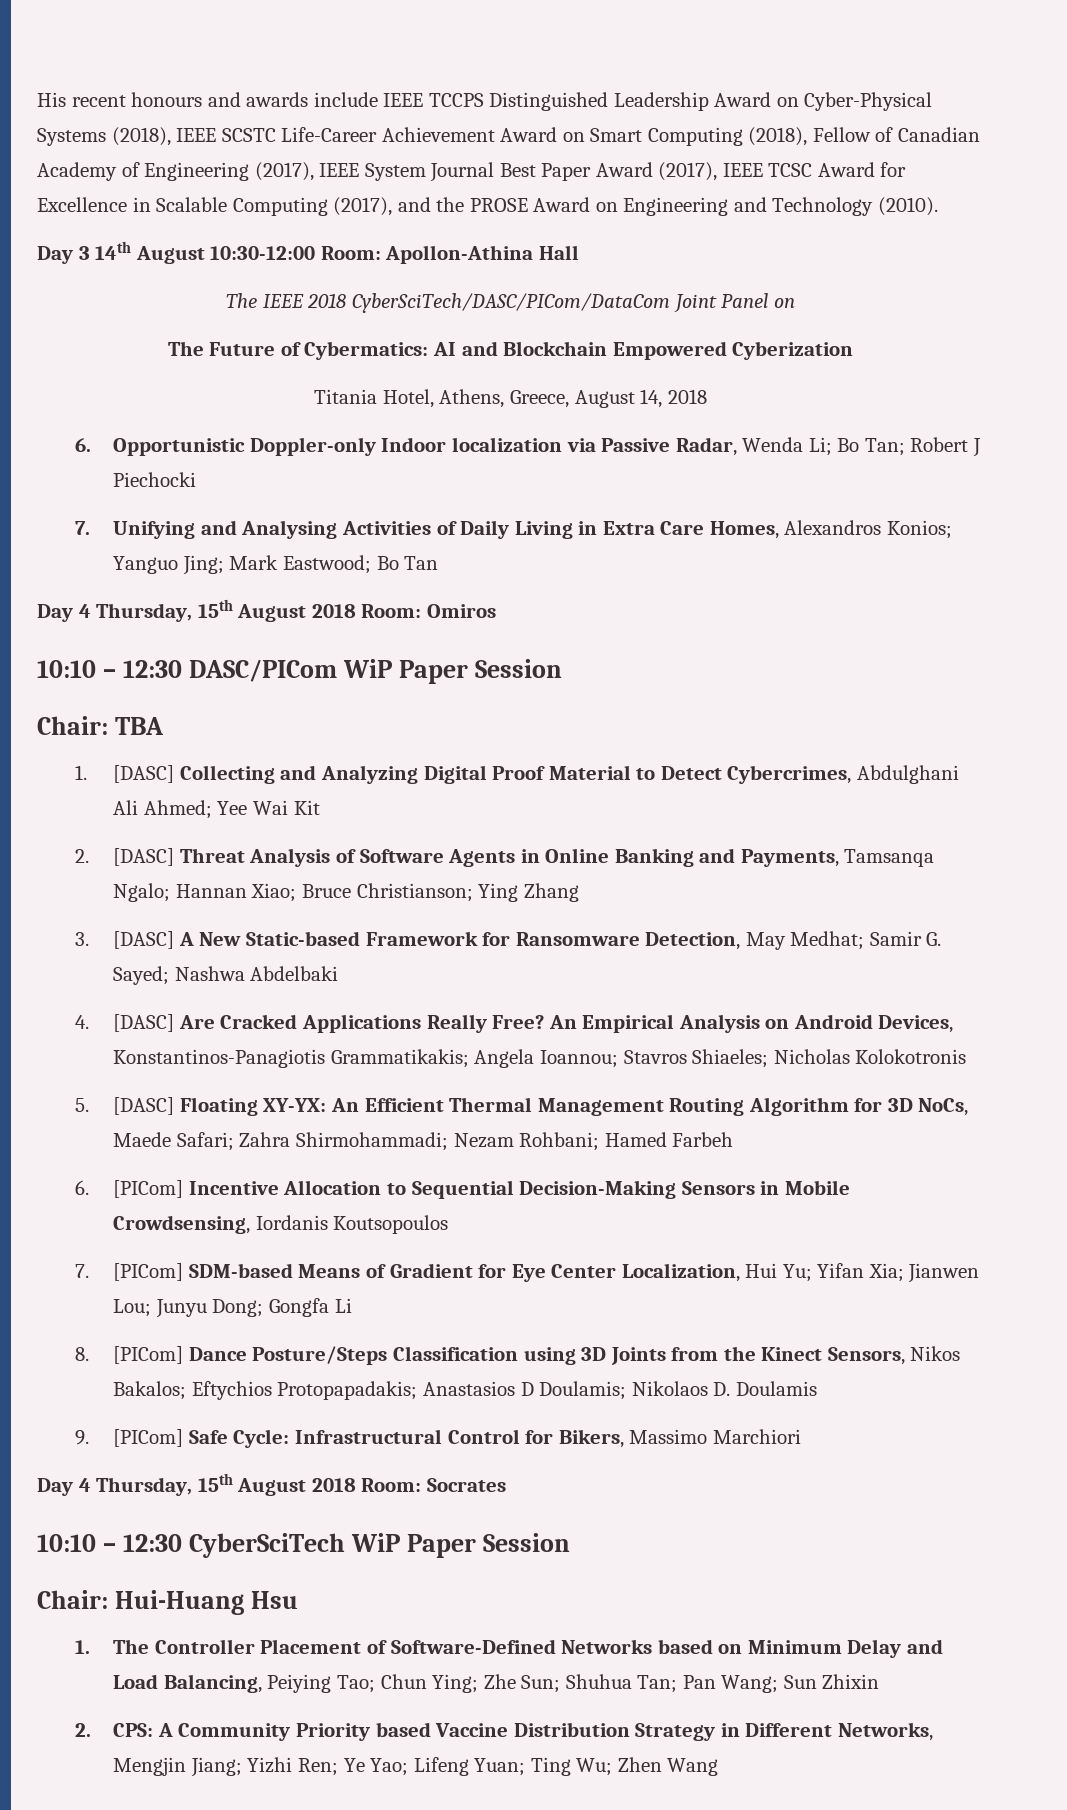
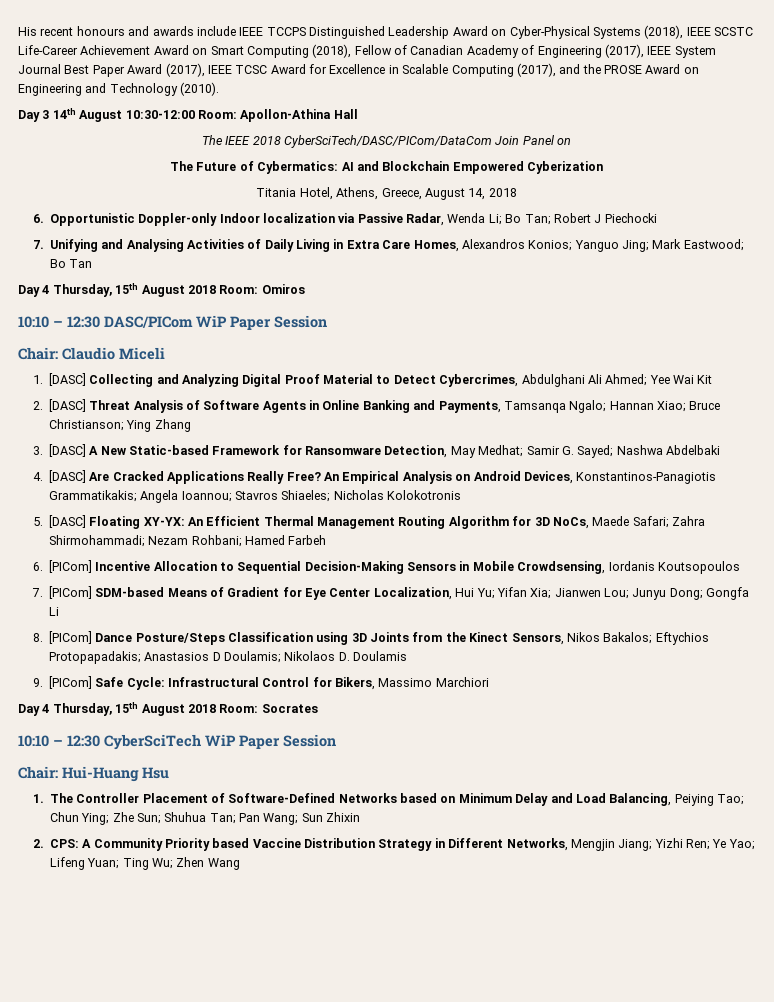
[673,294,717,313] Joint -> [495,136,520,145] Join
[115,717,165,735] TBA -> [62,347,165,360] Claudio Miceli

